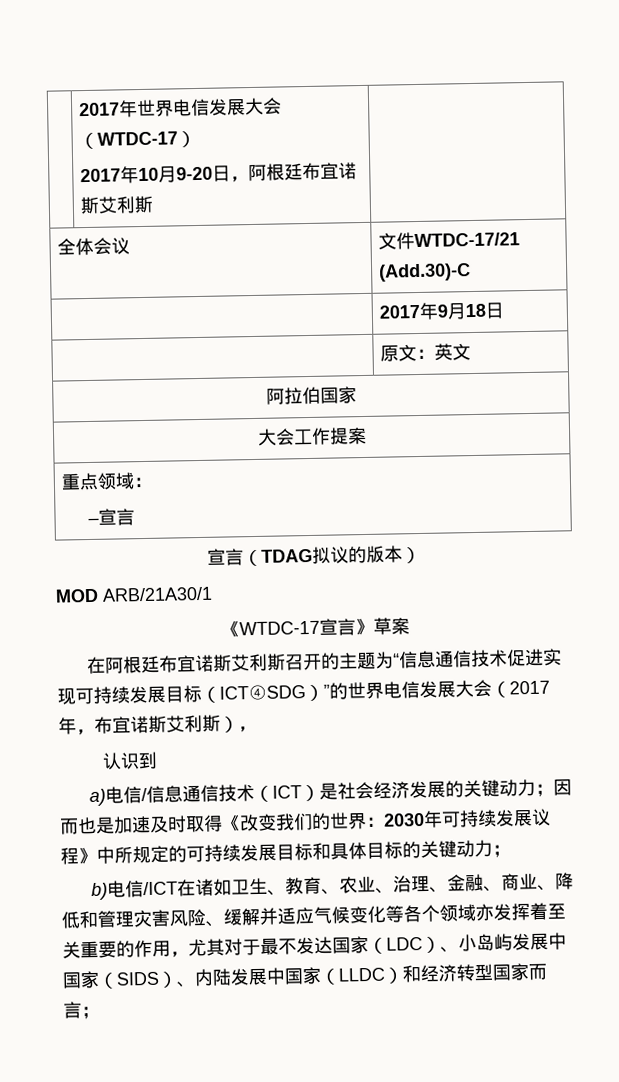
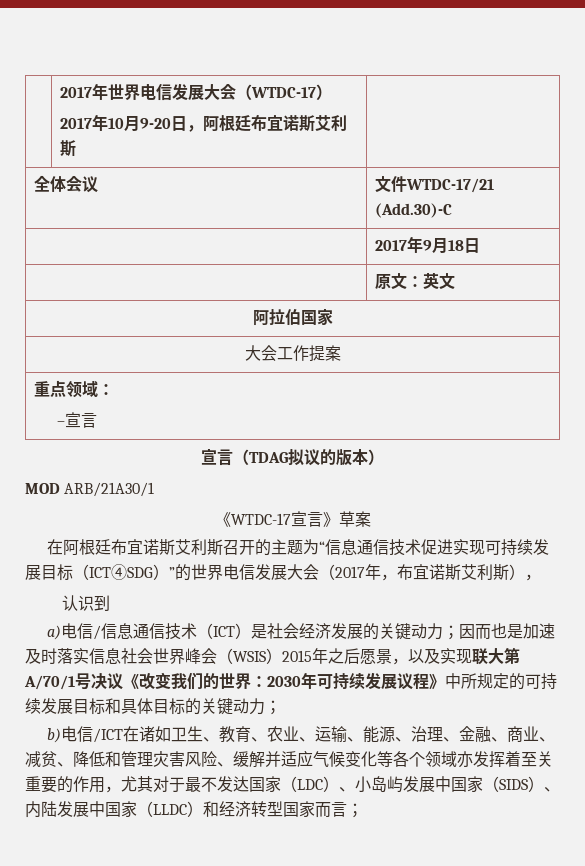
[185,814,223,833] 取得 -> [57,647,520,665] [24,673,123,690] 落实信息社会世界峰会（WSIS）2015年之后愿景，以及实现联大第A/70/1号决议
(395, 890) none -> [314,726,411,743] 运输、能源、
(557, 887) none -> [25,751,73,767] 减贫、

